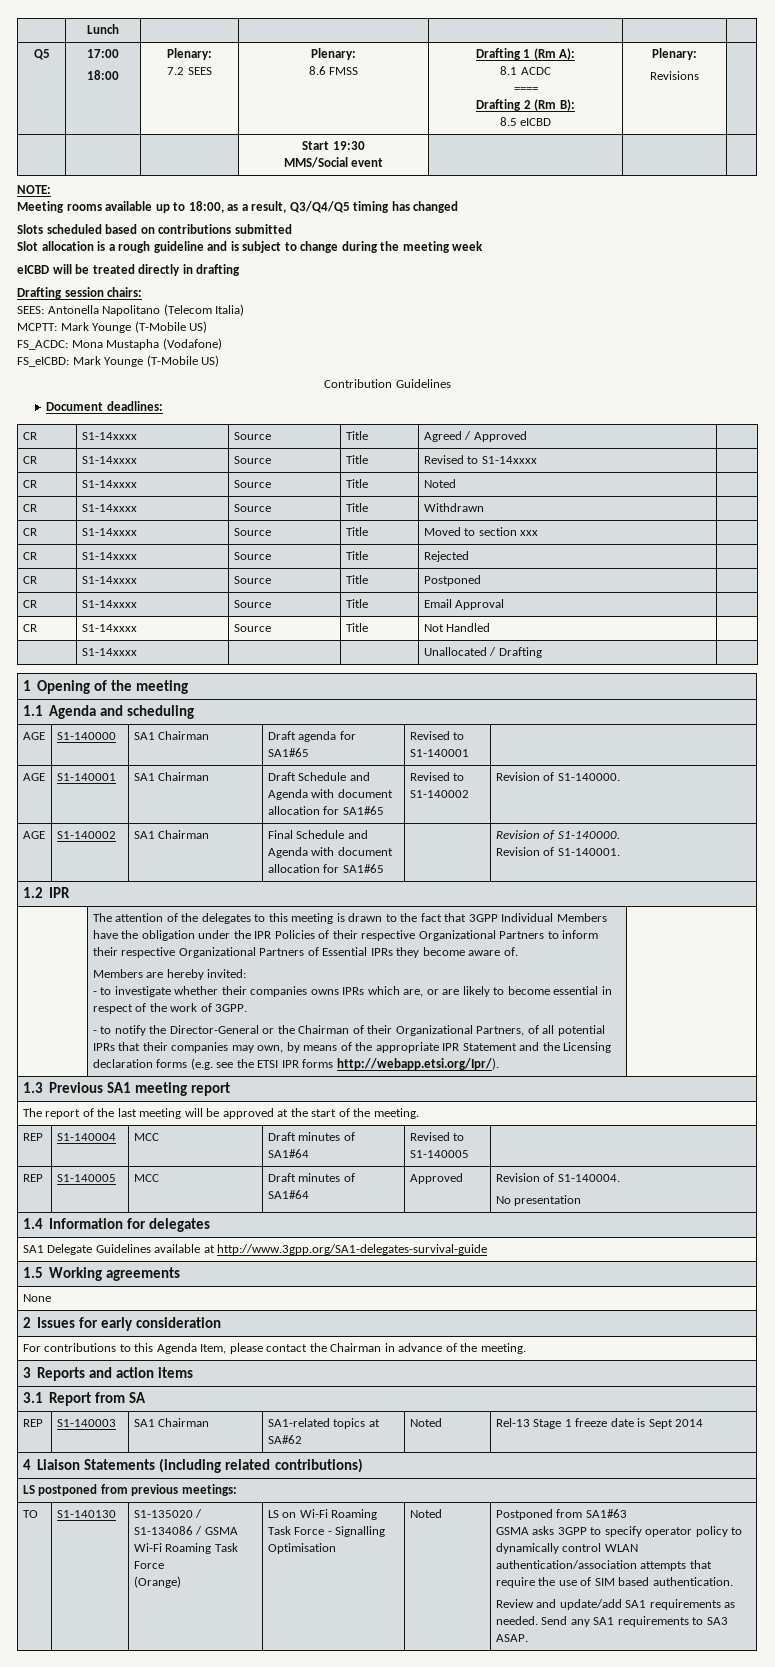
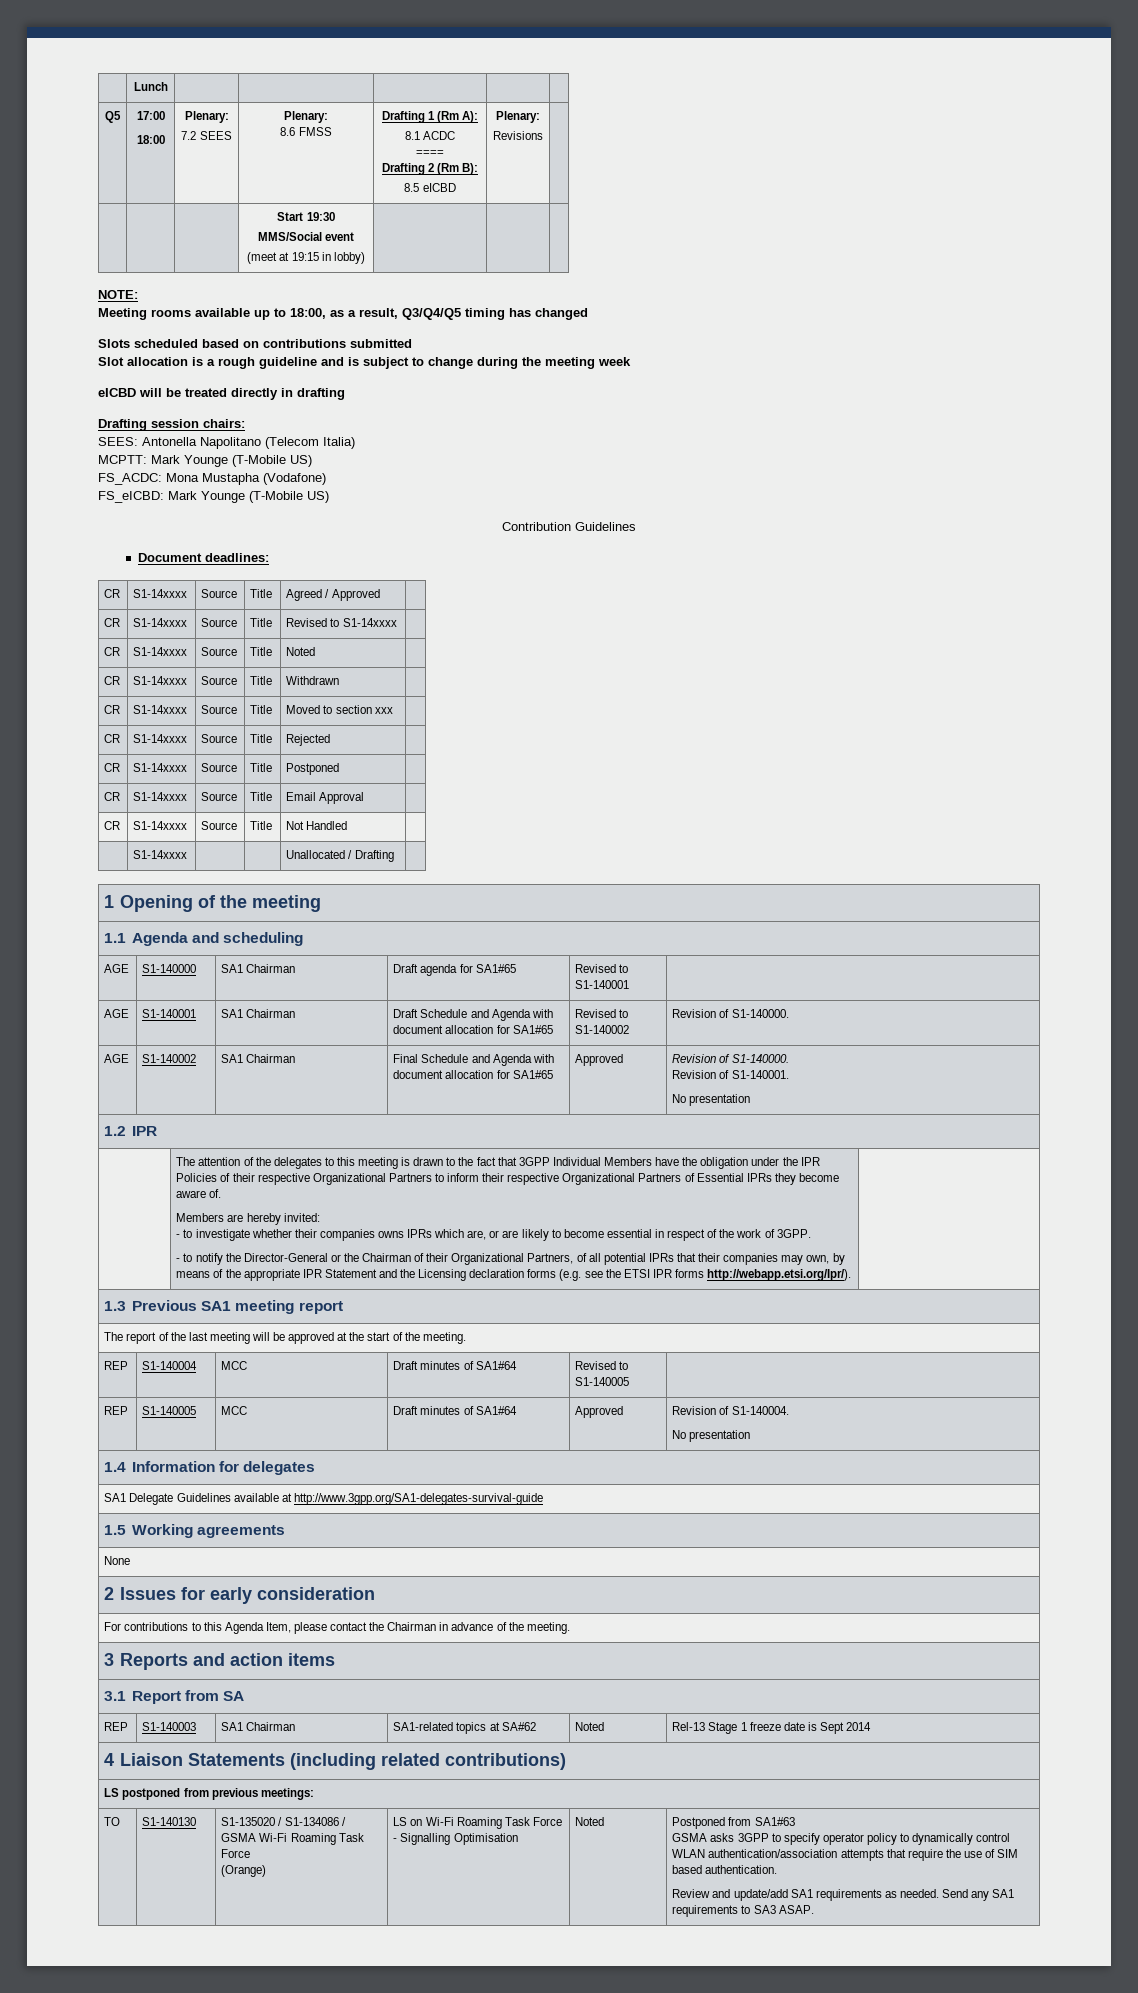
(384, 162) none -> [247,252,365,264] // (meet at 19:15 in lobby)
(384, 868) none -> [575,1054,624,1066] Approved
(620, 852) none -> [672,1094,751,1106] // No presentation

